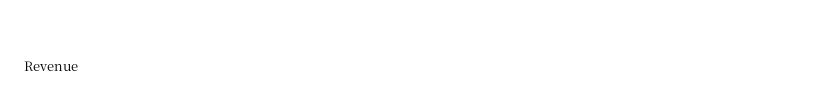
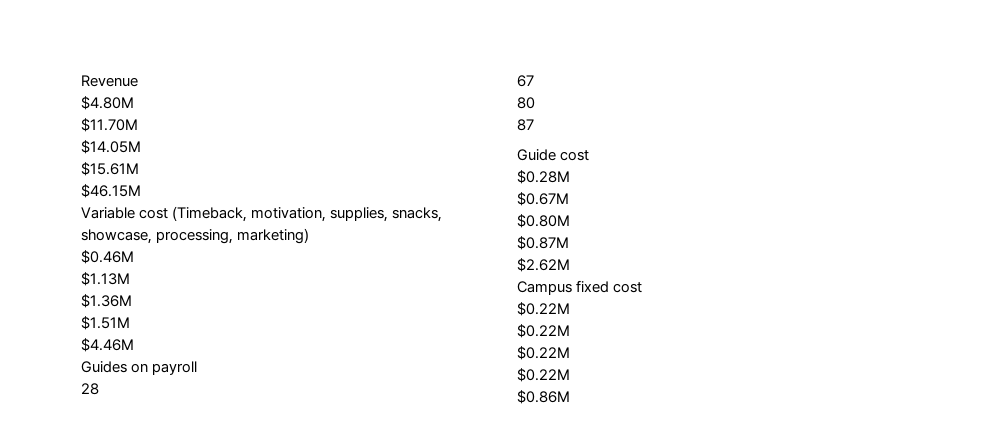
(78, 66) none -> [81,96,134,110] [81,118,138,132] [81,140,141,154] [81,162,139,176] [81,184,141,198] [81,206,443,222] [81,228,310,244] [81,250,134,264] [81,272,130,286] [81,294,132,308] [81,316,130,330] [81,338,134,352] [81,361,198,375] [81,383,99,395] [517,75,534,87] [517,97,535,109] [517,119,534,131] [517,149,590,161] [517,170,570,184] [517,192,569,206] [517,214,570,228] [517,236,569,250] [517,258,570,272] [517,280,643,295] [517,302,570,316] [517,324,570,338] [517,346,570,360] [517,368,570,382] [517,390,570,404] // $4.80M // $11.70M // $14.05M // $15.61M // $46.15M // Variable cost (Timeback, motivation, supplies, snacks, showcase, processing, marketing) // $0.46M // $1.13M // $1.36M // $1.51M // $4.46M // Guides on payroll // 28 // 67 // 80 // 87 // Guide cost // $0.28M // $0.67M // $0.80M // $0.87M // $2.62M // Campus fixed cost // $0.22M // $0.22M // $0.22M // $0.22M // $0.86M

